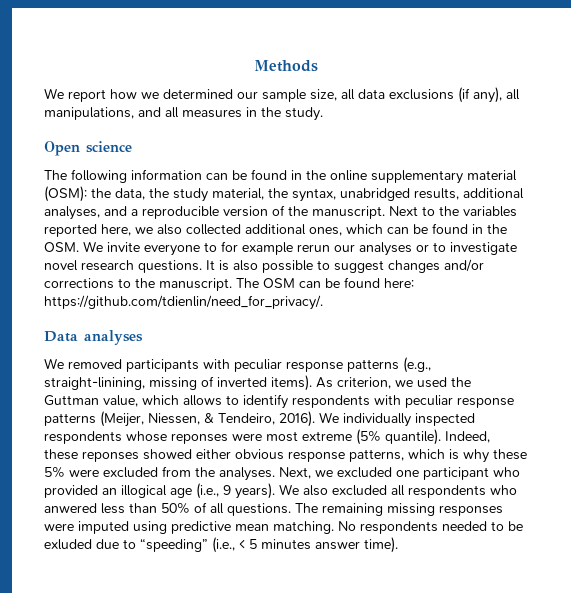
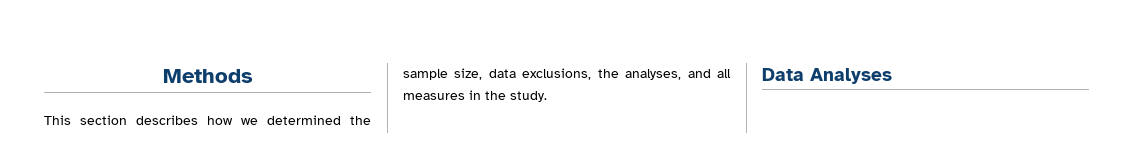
[44,88,106,102] We report -> [44,115,198,125] This section describes
[237,91,258,99] our -> [350,116,371,125] the
[341,87,520,103] [44,107,134,120] all data exclusions (if any), all manipulations, -> [488,68,682,80] data exclusions, the analyses,
[44,141,132,156] [44,169,517,184] [44,186,524,202] [44,205,517,220] [44,223,507,237] [44,241,517,256] [44,259,484,273] [44,277,414,291] [44,295,323,310] [44,330,143,345] [44,357,431,373] [44,375,471,391] [44,394,514,409] [44,411,475,427] [44,429,490,445] [44,449,527,463] [44,466,520,481] [44,483,517,499] [44,502,503,516] [44,521,523,534] [44,537,398,553] Open science // The following information can be found in the online supplementary material (OSM): the data, the study material, the syntax, unabridged results, additional analyses, and a reproducible version of the manuscript. Next to the variables reported here, we also collected additional ones, which can be found in the OSM. We invite everyone to for example rerun our analyses or to investigate novel research questions. It is also possible to suggest changes and/or corrections to the manuscript. The OSM can be found here: https://github.com/tdienlin/need_for_privacy/. // Data analyses // We removed participants with peculiar response patterns (e.g., straight-linining, missing of inverted items). As criterion, we used the Guttman value, which allows to identify respondents with peculiar response patterns (Meijer, Niessen, & Tendeiro, 2016). We individually inspected respondents whose reponses were most extreme (5% quantile). Indeed, these reponses showed either obvious response patterns, which is why these 5% were excluded from the analyses. Next, we excluded one participant who provided an illogical age (i.e., 9 years). We also excluded all respondents who anwered less than 50% of all questions. The remaining missing responses were imputed using predictive mean matching. No respondents needed to be exluded due to “speeding” (i.e., < 5 minutes answer time). -> [762,68,892,84] Data Analyses

